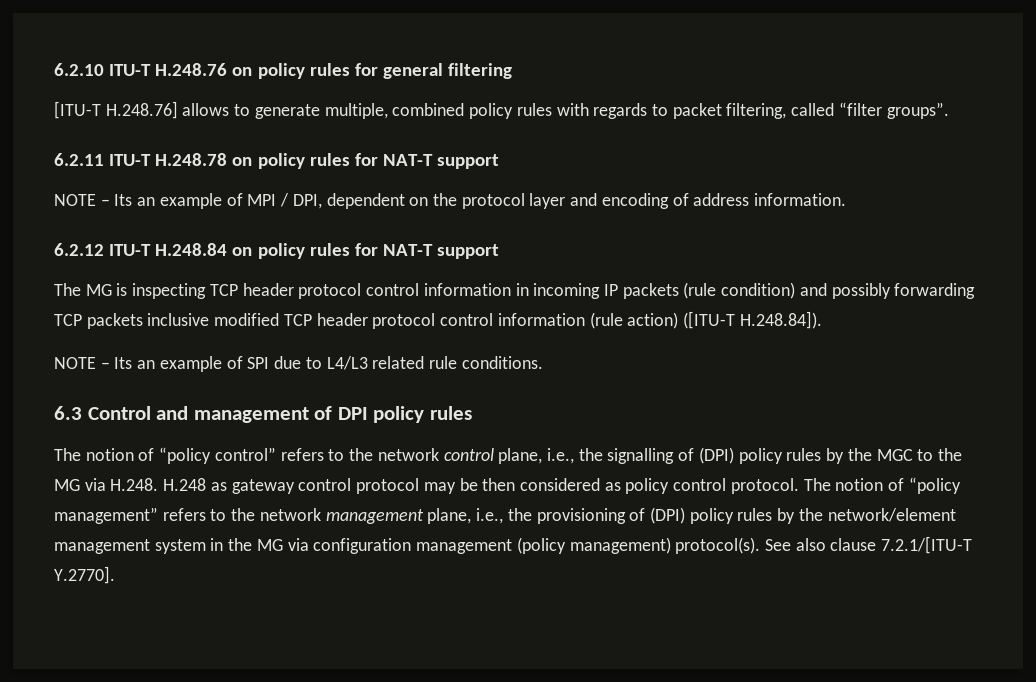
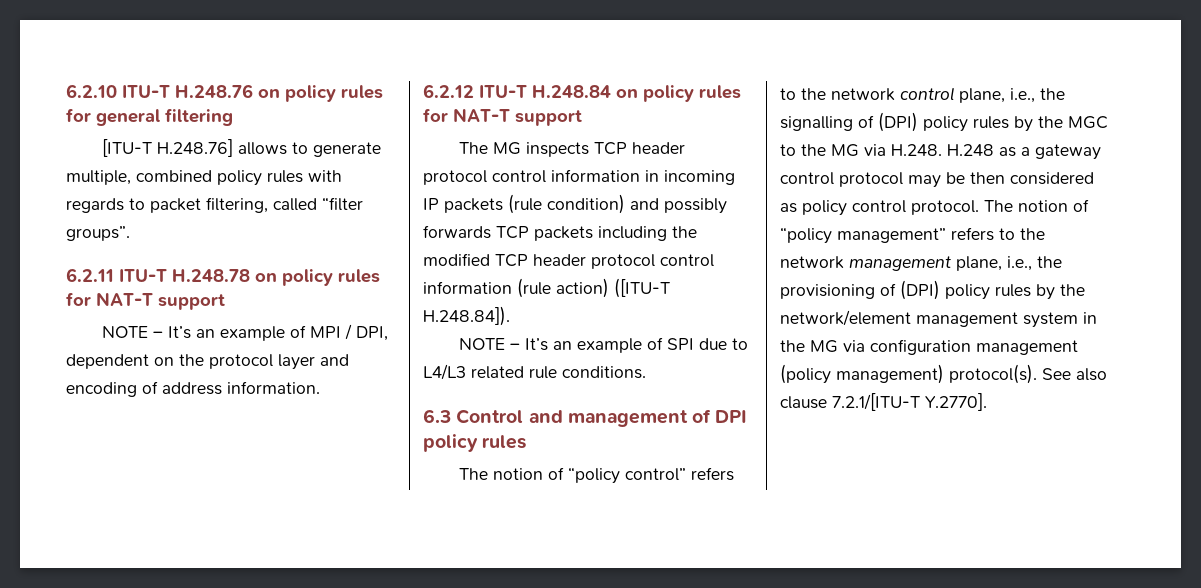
[114,194,133,206] Its -> [167,326,191,339] It’s
[116,283,207,299] is inspecting -> [525,142,589,157] inspects
[894,283,976,299] forwarding -> [423,225,491,239] forwards
[147,313,210,326] inclusive -> [598,226,697,241] including the
[114,357,133,369] Its -> [524,338,548,351] It’s
(227, 486) none -> [1021,147,1030,156] a

